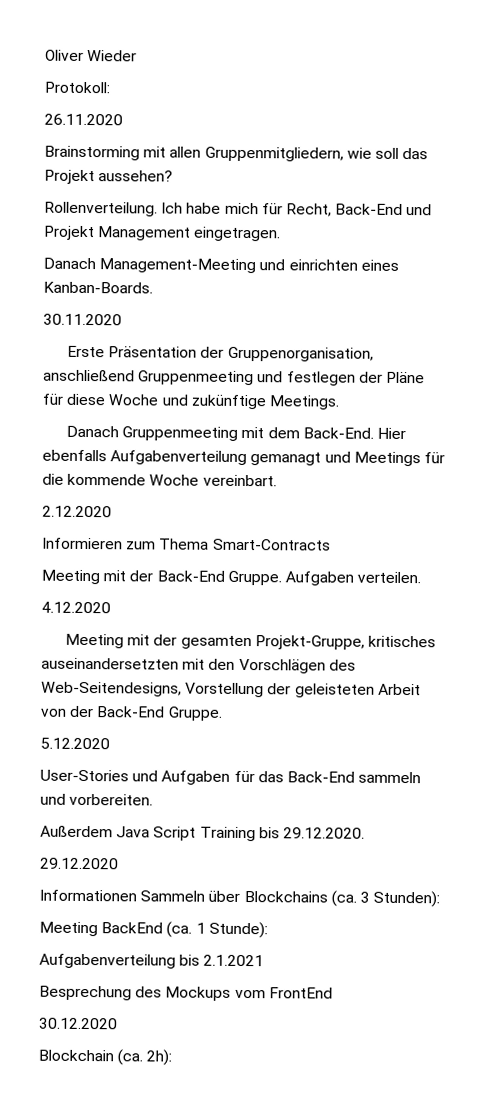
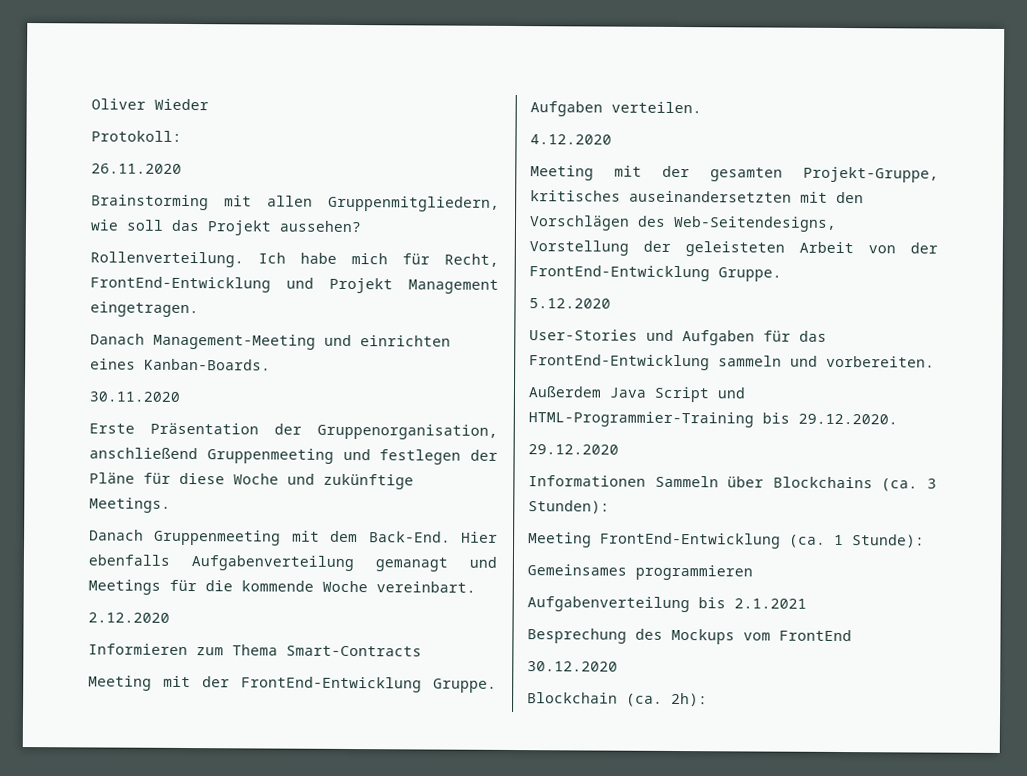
[335,203,404,215] Back-End -> [90,276,271,293] FrontEnd-Entwicklung
[156,570,225,582] Back-End -> [241,676,422,693] FrontEnd-Entwicklung
[96,706,166,718] Back-End -> [529,265,710,282] FrontEnd-Entwicklung
[286,771,355,783] Back-End -> [529,354,710,371] FrontEnd-Entwicklung
[199,826,256,842] Training -> [717,387,746,399] [528,411,754,428] und HTML-Programmier-Training
[101,922,164,934] BackEnd -> [600,532,781,549] FrontEnd-Entwicklung
(268, 930) none -> [527,564,753,581] // Gemeinsames programmieren

